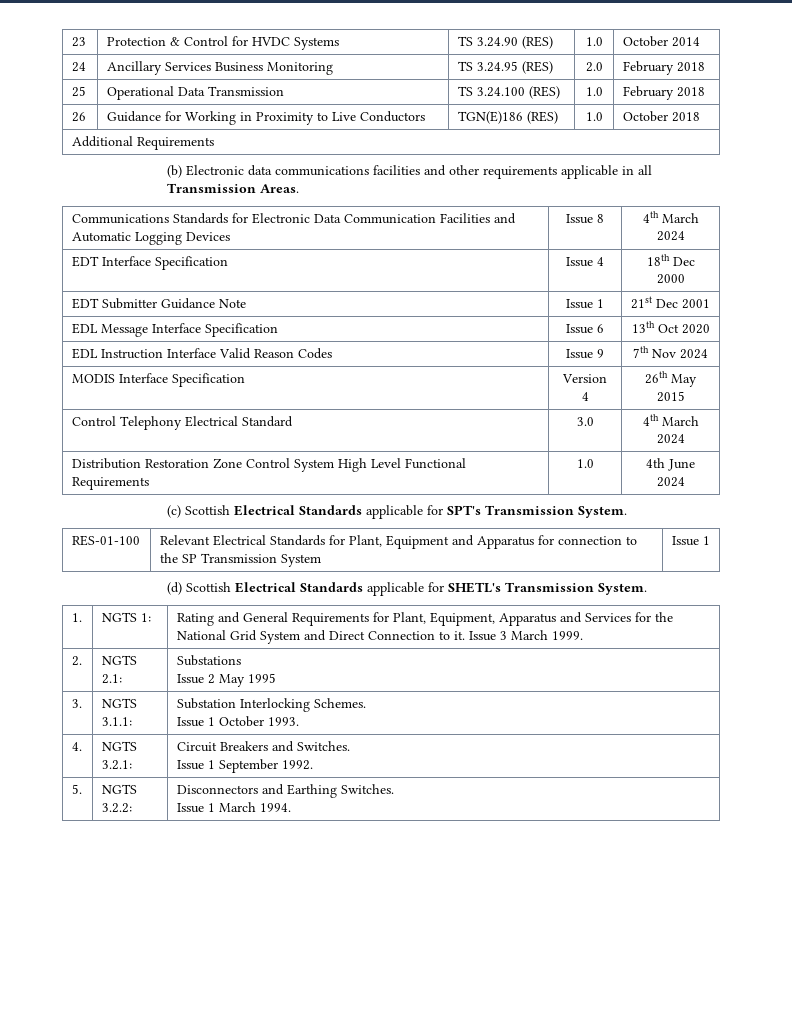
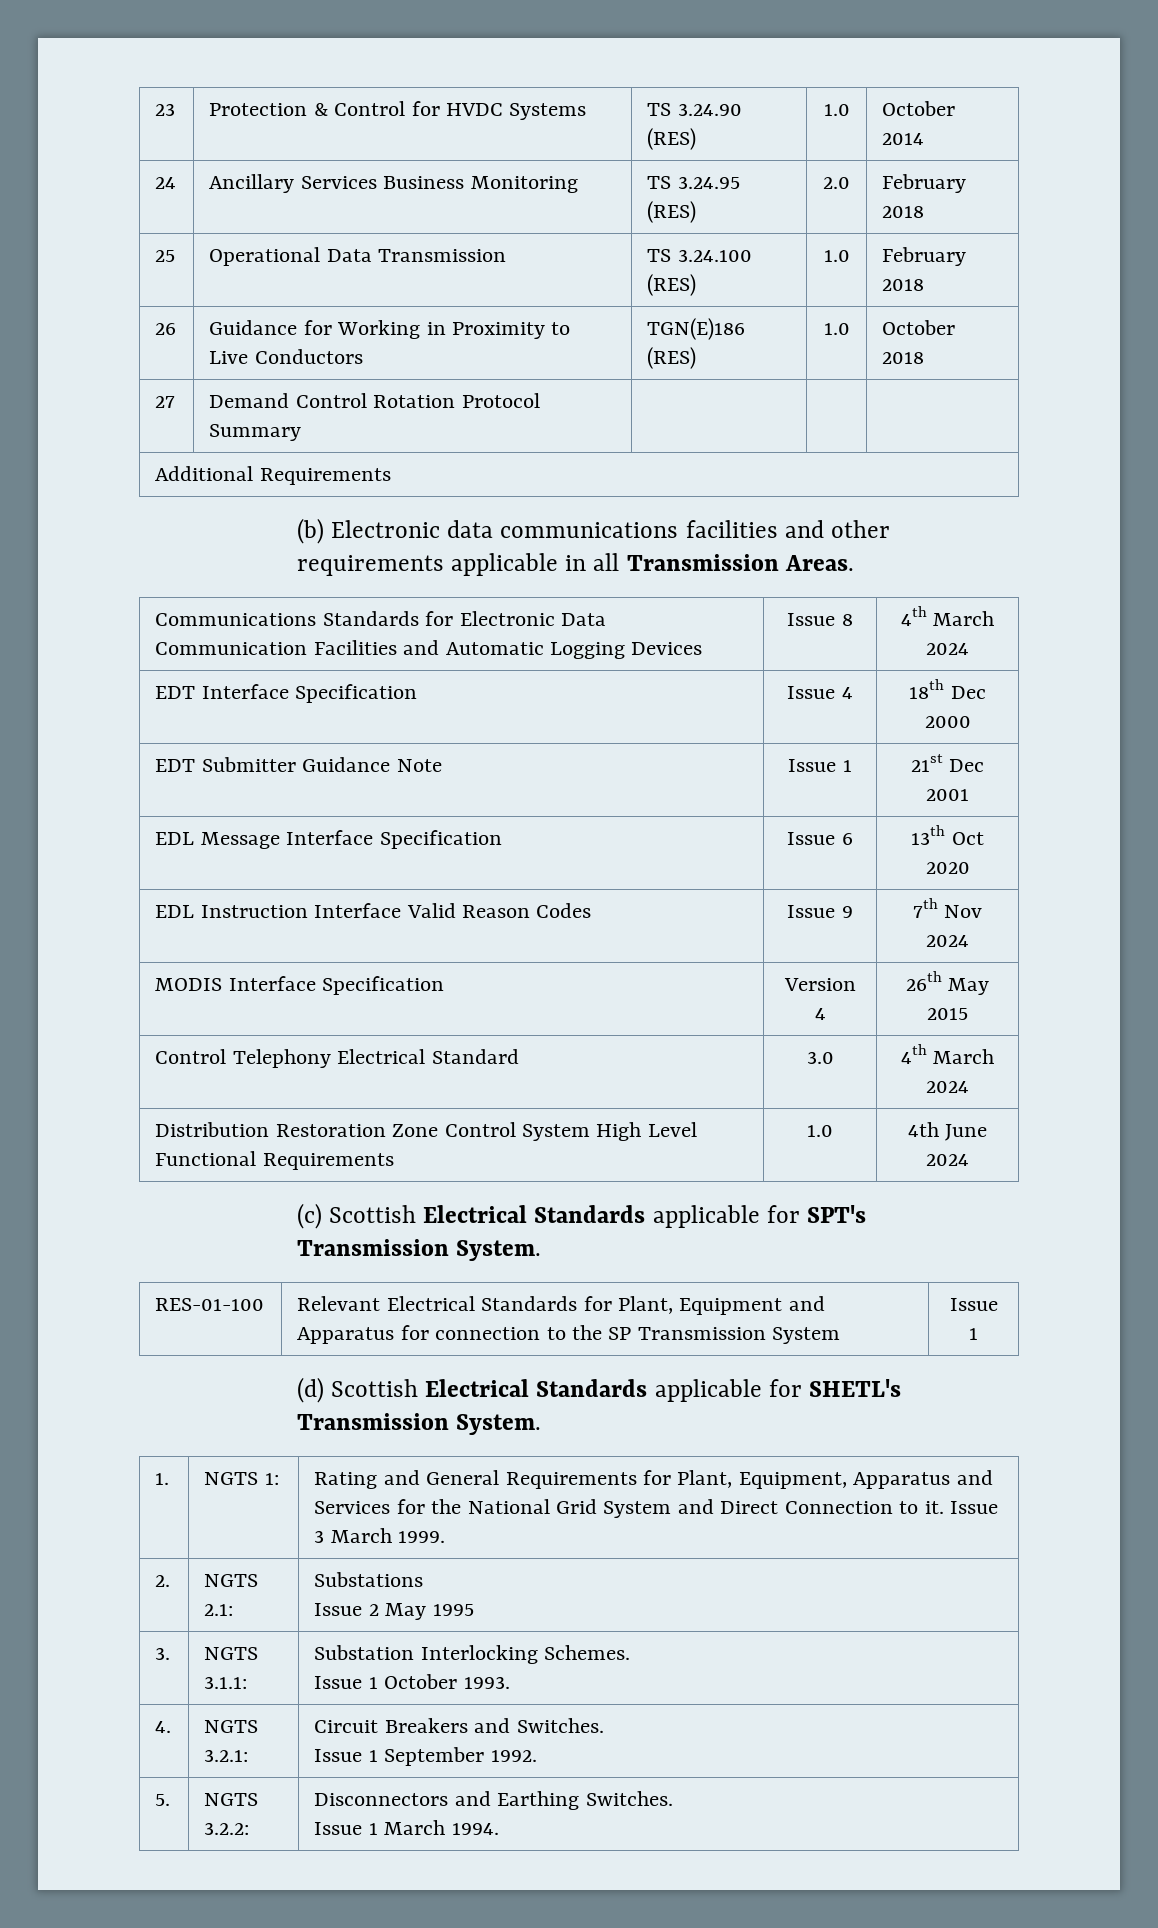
(700, 117) none -> [155,396,176,408] [209,393,540,408] [209,424,302,441] // 27 | Demand Control Rotation Protocol Summary | | |

